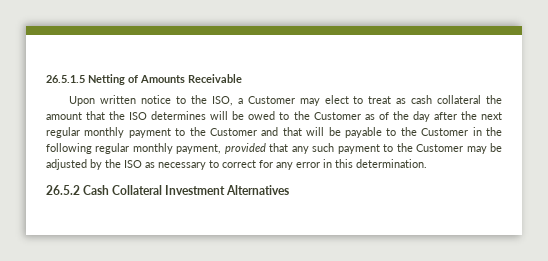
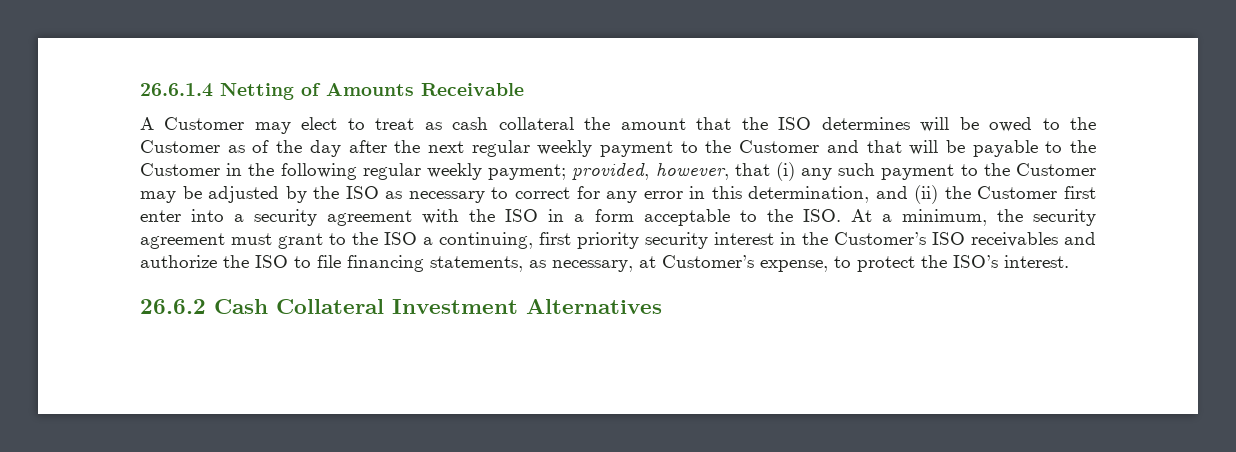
[46,75,85,83] 26.5.1.5 -> [140,83,213,97] 26.6.1.4
[69,95,243,106] Upon written notice to the ISO, a -> [140,117,154,130] A
[84,127,125,138] monthly -> [537,140,593,157] weekly
[132,143,289,154] monthly payment, provided that -> [426,162,795,181] weekly payment; provided, however, that (i)
[356,159,427,168] [46,185,80,195] determination. // 26.5.2 -> [748,185,1096,204] [140,209,1096,226] [140,232,1096,249] [140,255,1069,272] [140,299,206,314] determination, and (ii) the Customer first enter into a security agreement with the ISO in a form acceptable to the ISO. At a minimum, the security agreement must grant to the ISO a continuing, first priority security interest in the Customer’s ISO receivables and authorize the ISO to file financing statements, as necessary, at Customer’s expense, to protect the ISO’s interest. // 26.6.2

